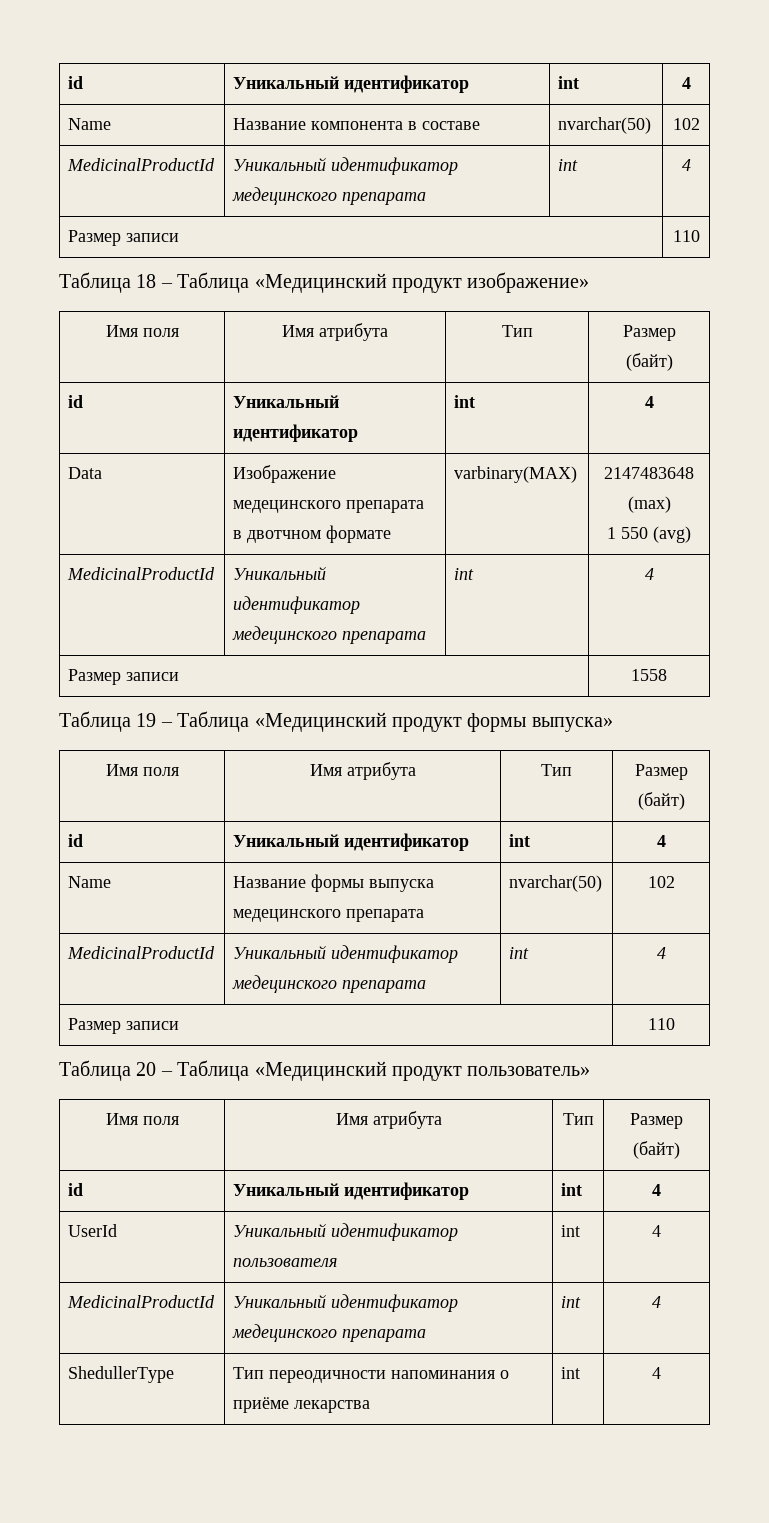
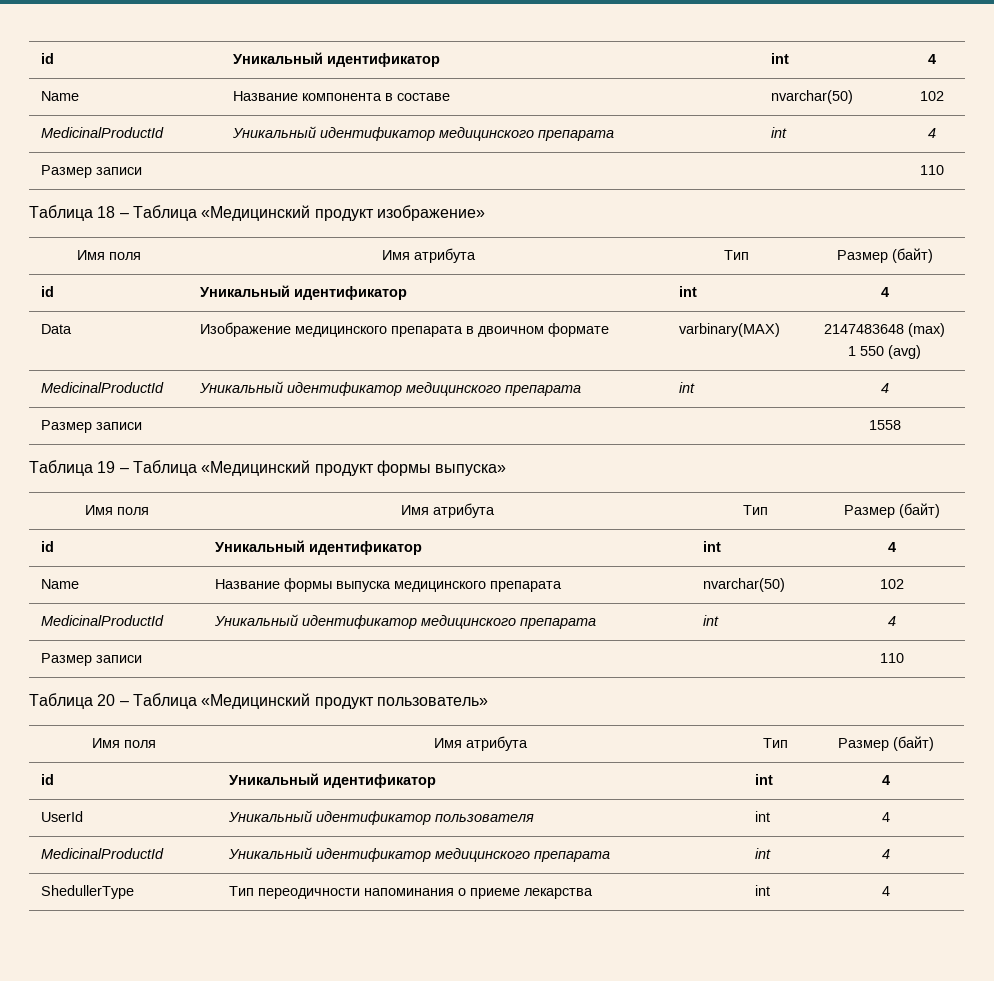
[232,187,338,205] медецинского -> [438,127,534,141] медицинского
[233,500,342,513] медецинского -> [294,326,387,337] медицинского
[247,530,322,543] двотчном -> [477,326,544,337] двоичном
[232,626,338,644] медецинского -> [405,382,501,396] медицинского
[233,909,342,922] медецинского -> [393,581,486,592] медицинского
[232,975,338,993] медецинского -> [420,615,516,629] медицинского
[232,1324,338,1342] медецинского -> [434,848,530,862] медицинского
[233,1397,290,1413] приёме -> [469,888,520,899] приеме

